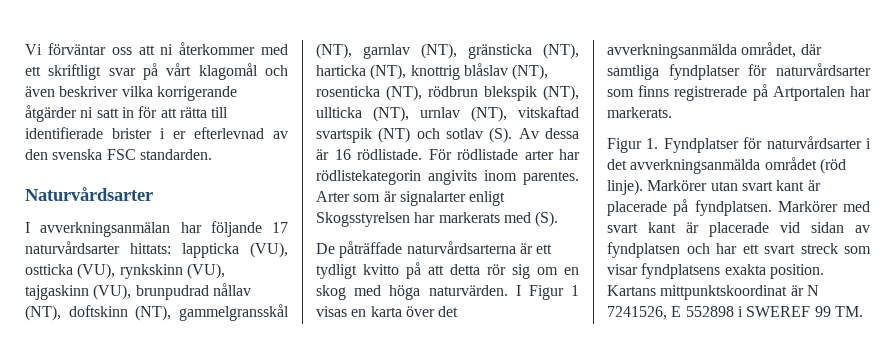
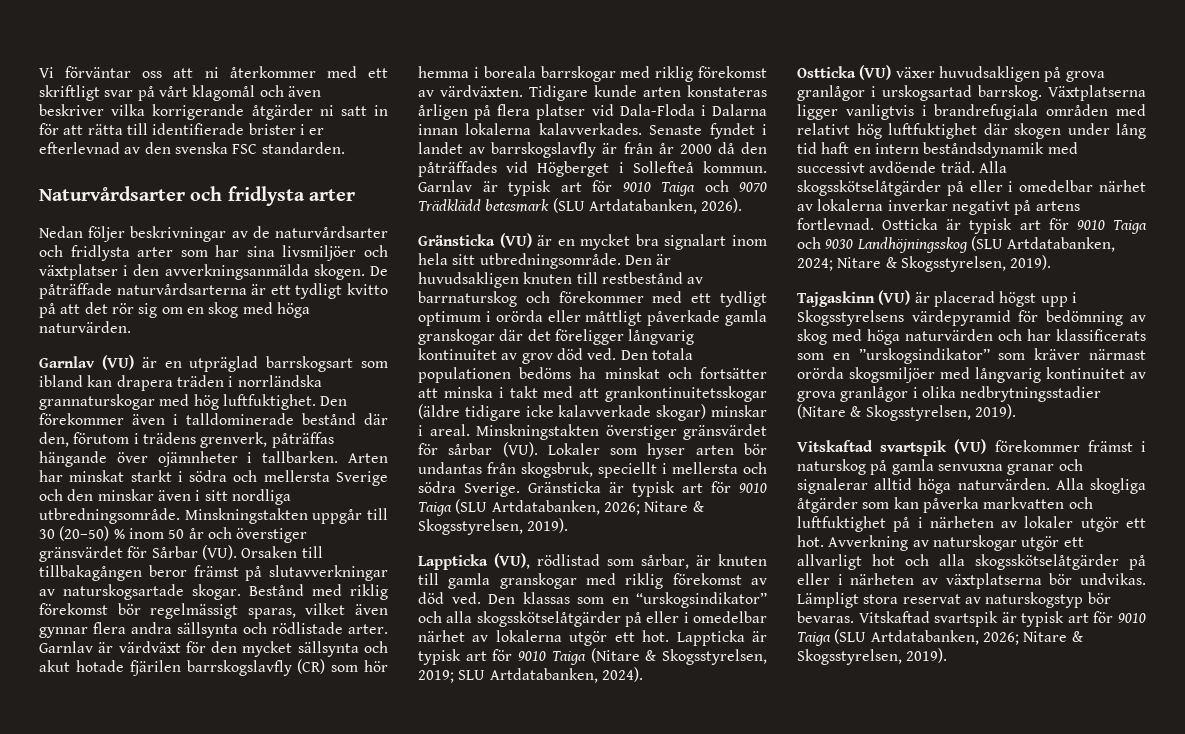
[25,221,288,237] [25,241,288,258] [25,263,225,279] [25,283,251,300] [25,304,289,321] [316,43,579,59] [316,63,549,80] [316,85,579,101] [316,106,579,122] [316,127,579,143] [316,149,580,160] [316,170,579,185] [316,191,506,206] [316,211,559,227] // I avverkningsanmälan har följande 17 naturvårdsarter hittats: lappticka (VU), ostticka (VU), rynkskinn (VU), tajgaskinn (VU), brunpudrad nållav (NT), doftskinn (NT), gammelgransskål (NT), garnlav (NT), gränsticka (NT), harticka (NT), knottrig blåslav (NT), rosenticka (NT), rödbrun blekspik (NT), ullticka (NT), urnlav (NT), vitskaftad svartspik (NT) och sotlav (S). Av dessa är 16 rödlistade. För rödlistade arter har rödlistekategorin angivits inom parentes. Arter som är signalarter enligt Skogsstyrelsen har markerats med (S). // -> [190,186,356,206] [39,226,389,242] [39,245,388,261] [39,264,365,280] och fridlysta arter // Nedan följer beskrivningar av de naturvårdsarter och fridlysta arter som har sina livsmiljöer och växtplatser i den avverkningsanmälda skogen.
[450,264,480,275] detta -> [84,302,108,314] det
[515,285,579,300] [316,306,459,317] [607,42,822,59] [607,63,871,80] [607,84,871,101] [607,107,672,118] [607,136,871,153] [607,157,846,174] [607,179,821,195] [607,199,870,216] [607,222,870,237] [607,242,871,258] [607,263,824,279] [607,285,819,300] [607,306,863,320] I Figur 1 visas en karta över det avverkningsanmälda området, där samtliga fyndplatser för naturvårdsarter som finns registrerade på Artportalen har markerats. // Figur 1. Fyndplatser för naturvårdsarter i det avverkningsanmälda området (röd linje). Markörer utan svart kant är placerade på fyndplatsen. Markörer med svart kant är placerade vid sidan av fyndplatsen och har ett svart streck som visar fyndplatsens exakta position. Kartans mittpunktskoordinat är N 7241526, E 552898 i SWEREF 99 TM. -> [39,355,389,372] [39,375,322,391] [39,394,348,410] [39,413,388,425] [39,432,334,448] [39,451,389,467] [39,470,388,486] [39,489,291,505] [39,508,389,524] [39,526,308,543] [39,545,323,562] [39,565,388,581] [39,584,388,600] [39,603,388,619] [39,622,388,638] [39,641,388,657] [39,659,388,676] [418,66,767,82] [418,85,767,101] [418,104,767,120] [418,123,768,139] [418,142,767,158] [418,161,767,177] [418,180,767,196] [418,198,743,214] [418,233,767,250] [418,253,672,269] [418,272,704,288] [418,291,767,307] [418,310,767,326] [418,329,695,345] [418,348,693,364] [418,367,767,383] [418,386,767,402] [418,404,767,421] [418,424,767,440] [418,442,767,459] [418,462,767,478] [418,481,767,497] [418,499,704,516] [418,518,569,535] [418,553,767,570] [418,573,767,589] [418,592,767,608] [418,611,767,627] [418,630,767,646] [418,648,767,665] [418,667,643,683] [797,65,1105,82] [797,85,1146,101] [797,104,1146,120] [797,123,1146,139] [797,142,1078,158] [797,161,1007,173] [797,180,1146,196] [797,199,1080,215] [797,218,1147,234] [797,236,1116,253] [797,255,1052,272] [797,290,1077,307] [797,310,1146,326] [797,329,1146,345] [797,348,1146,364] [797,367,1146,383] [797,386,1102,402] [797,404,1016,421] [797,439,1146,456] [797,459,1083,475] [797,478,1146,494] [797,497,1093,513] [797,516,1146,532] [797,535,1084,551] [797,554,1146,570] [797,573,1146,589] [797,592,1111,608] [797,611,1146,627] [797,629,1083,646] [797,648,948,665] // Garnlav (VU) är en utpräglad barrskogsart som ibland kan drapera träden i norrländska grannaturskogar med hög luftfuktighet. Den förekommer även i talldominerade bestånd där den, förutom i trädens grenverk, påträffas hängande över ojämnheter i tallbarken. Arten har minskat starkt i södra och mellersta Sverige och den minskar även i sitt nordliga utbredningsområde. Minskningstakten uppgår till 30 (20–50) % inom 50 år och överstiger gränsvärdet för Sårbar (VU). Orsaken till tillbakagången beror främst på slutavverkningar av naturskogsartade skogar. Bestånd med riklig förekomst bör regelmässigt sparas, vilket även gynnar flera andra sällsynta och rödlistade arter. Garnlav är värdväxt för den mycket sällsynta och akut hotade fjärilen barrskogslavfly (CR) som hör hemma i boreala barrskogar med riklig förekomst av värdväxten. Tidigare kunde arten konstateras årligen på flera platser vid Dala-Floda i Dalarna innan lokalerna kalavverkades. Senaste fyndet i landet av barrskogslavfly är från år 2000 då den påträffades vid Högberget i Sollefteå kommun. Garnlav är typisk art för 9010 Taiga och 9070 Trädklädd betesmark (SLU Artdatabanken, 2026). // Gränsticka (VU) är en mycket bra signalart inom hela sitt utbredningsområde. Den är huvudsakligen knuten till restbestånd av barrnaturskog och förekommer med ett tydligt optimum i orörda eller måttligt påverkade gamla granskogar där det föreligger långvarig kontinuitet av grov död ved. Den totala populationen bedöms ha minskat och fortsätter att minska i takt med att grankontinuitetsskogar (äldre tidigare icke kalavverkade skogar) minskar i areal. Minskningstakten överstiger gränsvärdet för sårbar (VU). Lokaler som hyser arten bör undantas från skogsbruk, speciellt i mellersta och södra Sverige. Gränsticka är typisk art för 9010 Taiga (SLU Artdatabanken, 2026; Nitare & Skogsstyrelsen, 2019). // Lappticka (VU), rödlistad som sårbar, är knuten till gamla granskogar med riklig förekomst av död ved. Den klassas som en “urskogsindikator” och alla skogsskötselåtgärder på eller i omedelbar närhet av lokalerna utgör ett hot. Lappticka är typisk art för 9010 Taiga (Nitare & Skogsstyrelsen, 2019; SLU Artdatabanken, 2024). // Ostticka (VU) växer huvudsakligen på grova granlågor i urskogsartad barrskog. Växtplatserna ligger vanligtvis i brandrefugiala områden med relativt hög luftfuktighet där skogen under lång tid haft en intern beståndsdynamik med successivt avdöende träd. Alla skogsskötselåtgärder på eller i omedelbar närhet av lokalerna inverkar negativt på artens fortlevnad. Ostticka är typisk art för 9010 Taiga och 9030 Landhöjningsskog (SLU Artdatabanken, 2024; Nitare & Skogsstyrelsen, 2019). // Tajgaskinn (VU) är placerad högst upp i Skogsstyrelsens värdepyramid för bedömning av skog med höga naturvärden och har klassificerats som en ”urskogsindikator” som kräver närmast orörda skogsmiljöer med långvarig kontinuitet av grova granlågor i olika nedbrytningsstadier (Nitare & Skogsstyrelsen, 2019). // Vitskaftad svartspik (VU) förekommer främst i naturskog på gamla senvuxna granar och signalerar alltid höga naturvärden. Alla skogliga åtgärder som kan påverka markvatten och luftfuktighet på i närheten av lokaler utgör ett hot. Avverkning av naturskogar utgör ett allvarligt hot och alla skogsskötselåtgärder på eller i närheten av växtplatserna bör undvikas. Lämpligt stora reservat av naturskogstyp bör bevaras. Vitskaftad svartspik är typisk art för 9010 Taiga (SLU Artdatabanken, 2026; Nitare & Skogsstyrelsen, 2019).

